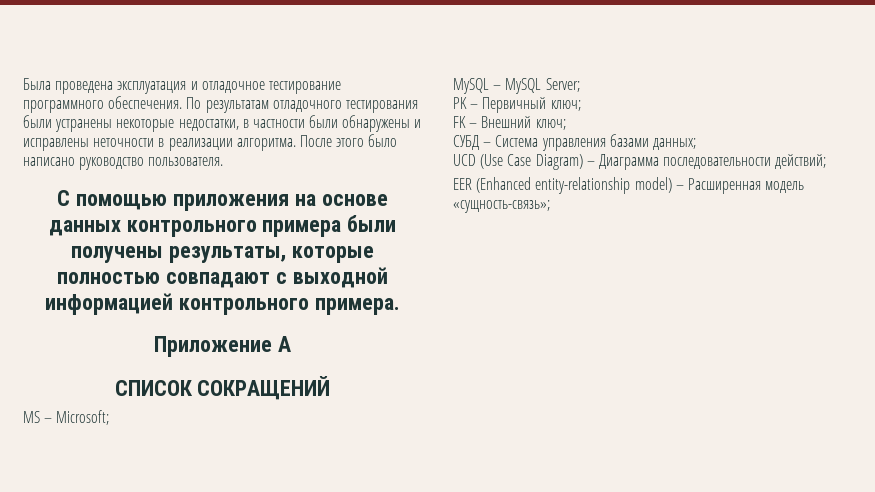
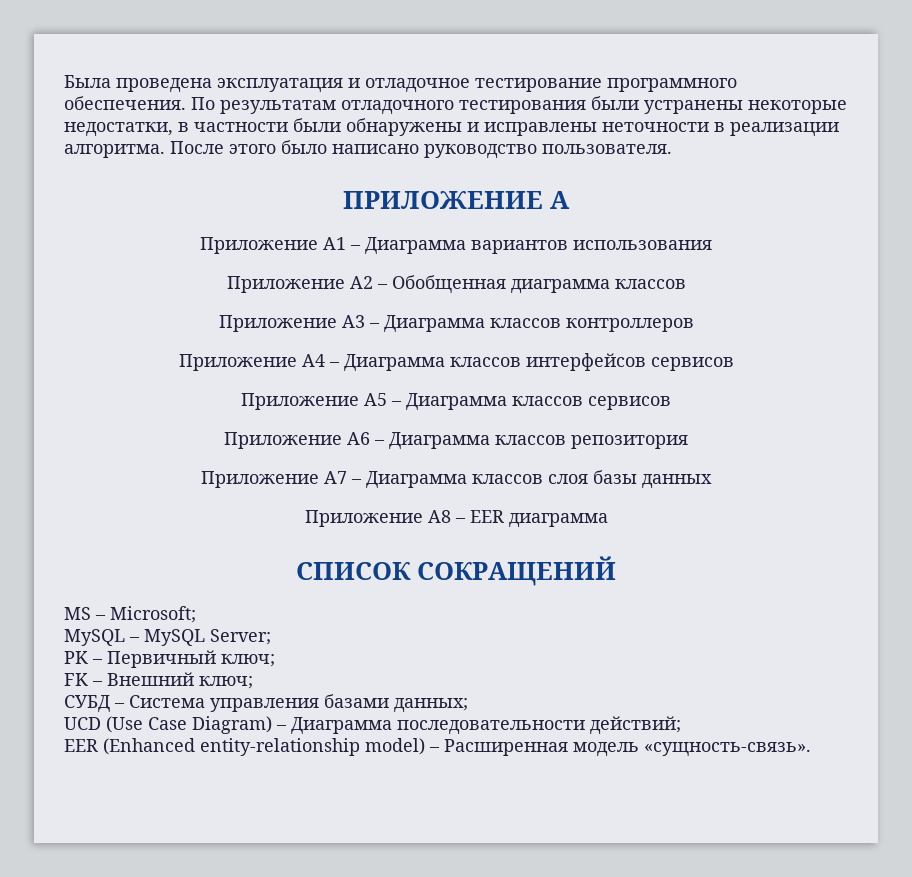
[57,190,388,211] [48,215,397,237] [71,246,374,263] [57,267,388,288] [45,293,400,315] [154,336,291,357] С помощью приложения на основе данных контрольного примера были получены результаты, которые полностью совпадают с выходной информацией контрольного примера. // Приложение А -> [343,191,570,209] [200,237,712,255] [226,275,686,294] [218,315,694,333] [178,353,734,372] [241,393,671,411] [224,432,688,450] [201,470,712,489] [304,510,608,528] ПРИЛОЖЕНИЕ А // Приложение А1 – Диаграмма вариантов использования // Приложение А2 – Обобщенная диаграмма классов // Приложение А3 – Диаграмма классов контроллеров // Приложение А4 – Диаграмма классов интерфейсов сервисов // Приложение А5 – Диаграмма классов сервисов // Приложение А6 – Диаграмма классов репозитория // Приложение А7 – Диаграмма классов слоя базы данных // Приложение А8 – EER диаграмма
[453,200,550,213] «сущность-связь»; -> [644,742,811,757] «сущность-связь».

